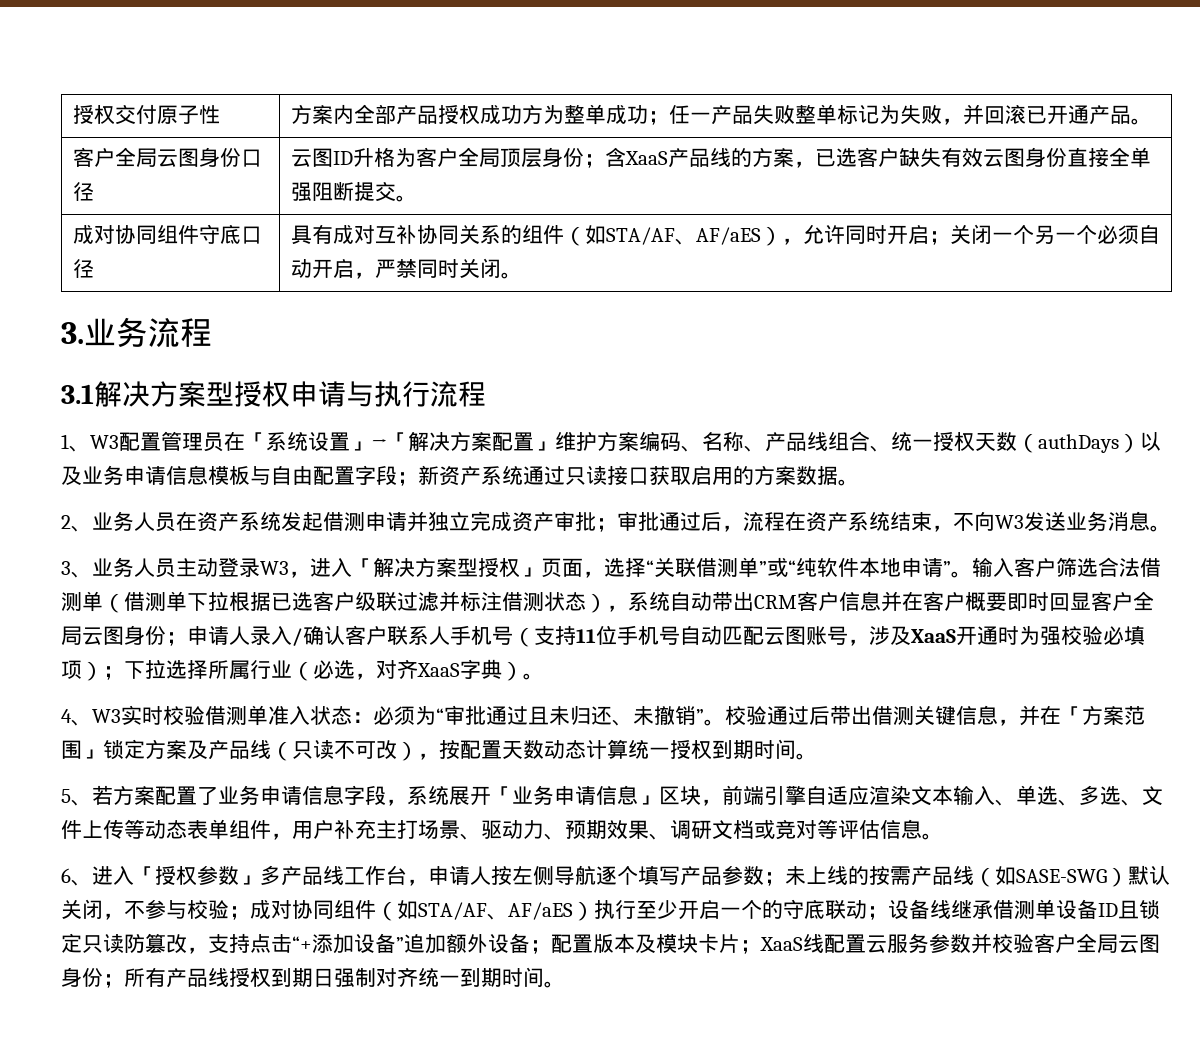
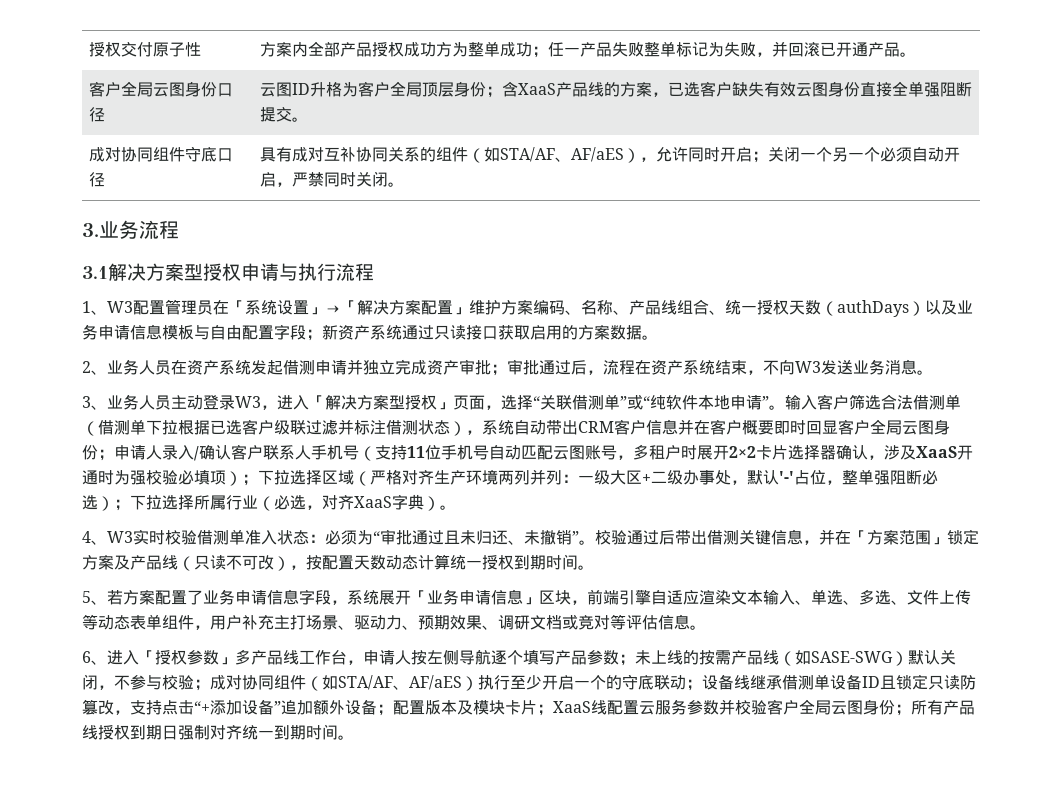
(869, 642) none -> [633,444,884,460] 多租户时展开2×2卡片选择器确认，
(208, 669) none -> [322,469,938,486] [82,495,194,511] 区域（严格对齐生产环境两列并列：一级大区+二级办事处，默认'-'占位，整单强阻断必选）；下拉选择

